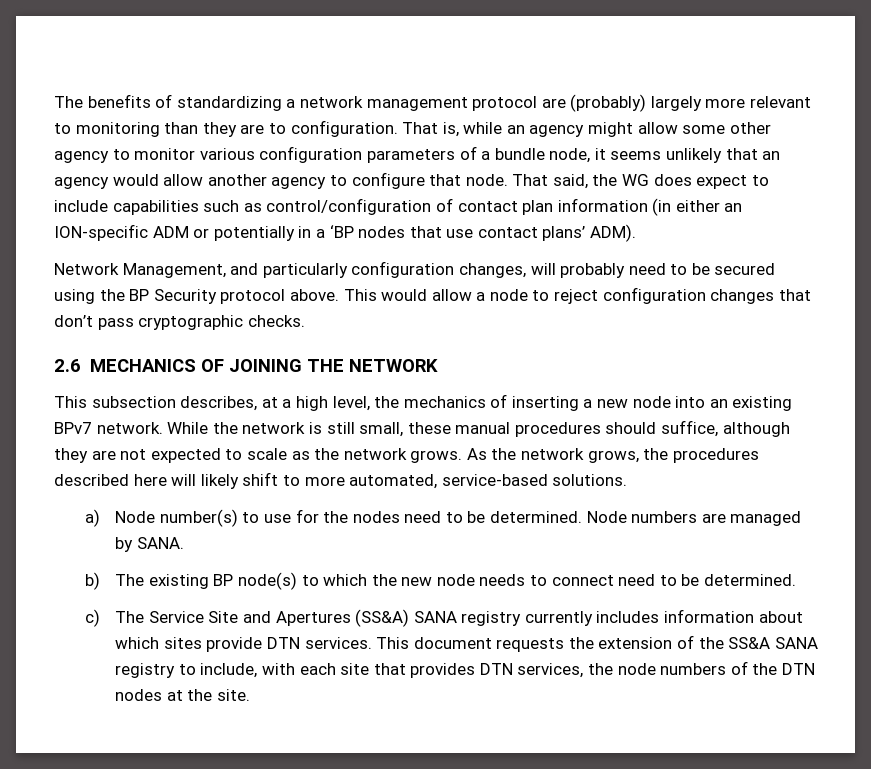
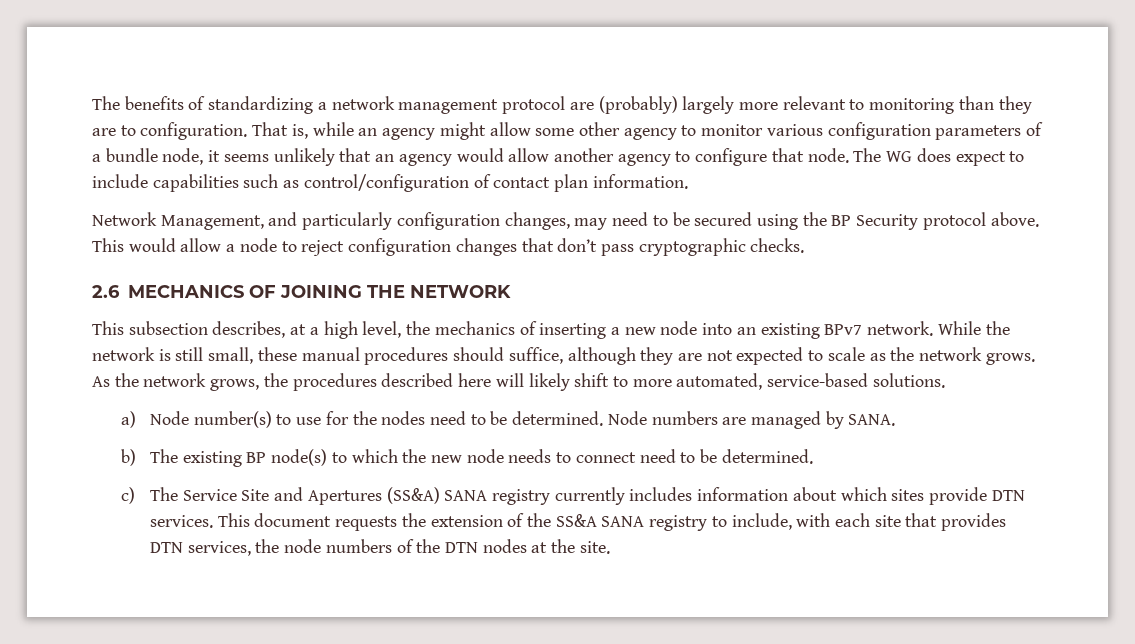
[512,174,618,189] That said, the -> [853,148,882,162] The
[557,198,743,216] [54,224,637,242] information (in either an ION-specific ADM or potentially in a ‘BP nodes that use contact plans’ ADM). -> [592,174,688,189] information.
[530,263,626,278] will probably -> [574,218,608,230] may

